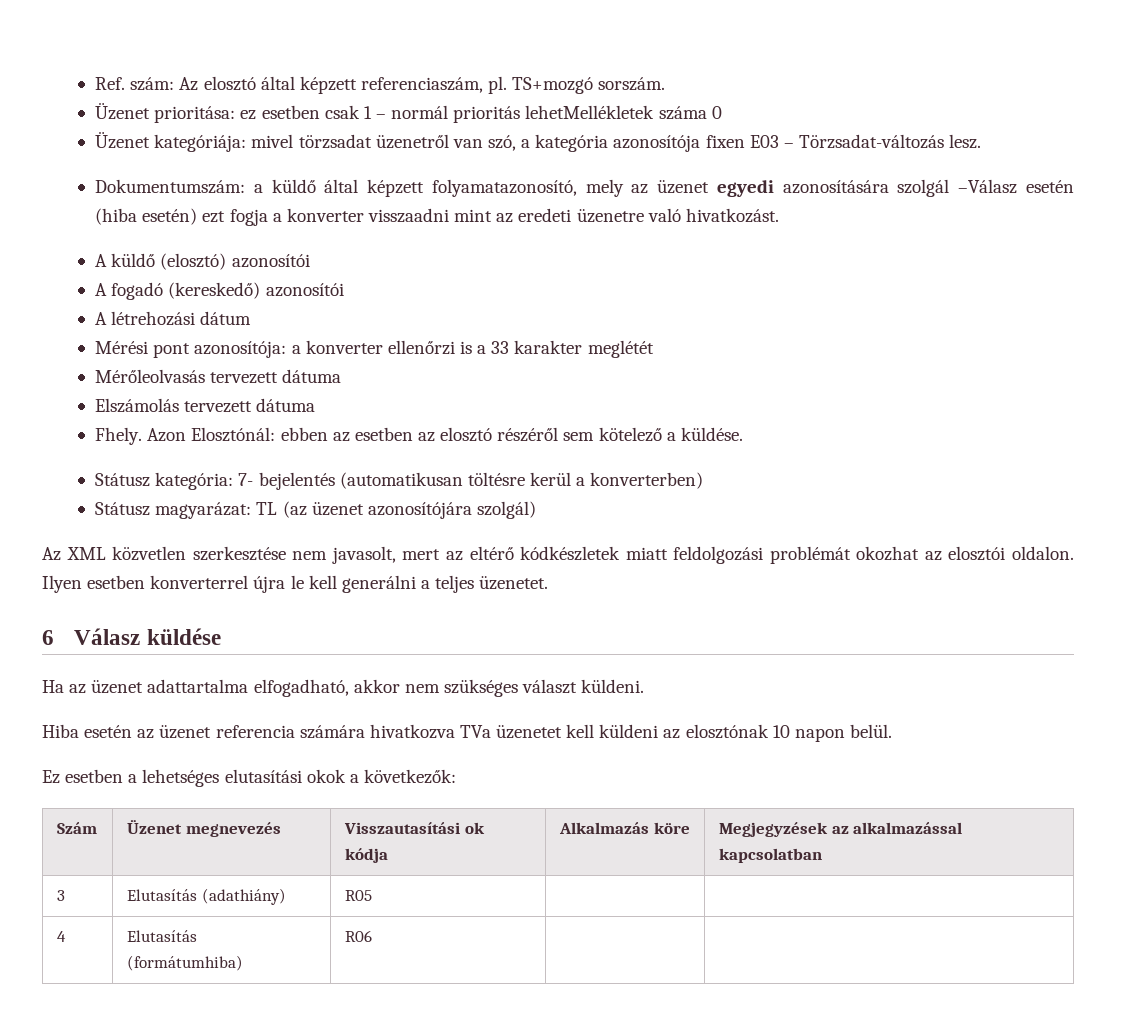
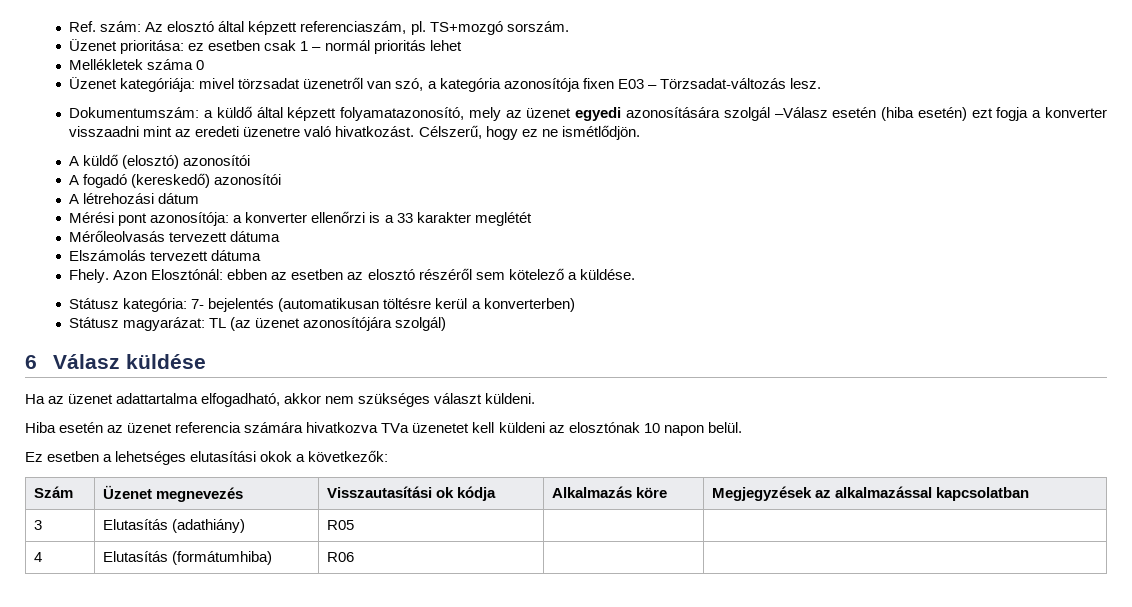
[525,105,655,119] lehetMellékletek -> [429,40,462,51] [69,59,144,70] lehet // Mellékletek
(779, 215) none -> [418,125,640,140] Célszerű, hogy ez ne ismétlődjön.
[42,546,1074,564] [42,575,549,593] // Az XML közvetlen szerkesztése nem javasolt, mert az eltérő kódkészletek miatt feldolgozási problémát okozhat az elosztói oldalon. Ilyen esetben konverterrel újra le kell generálni a teljes üzenetet. -> (447, 324) none

